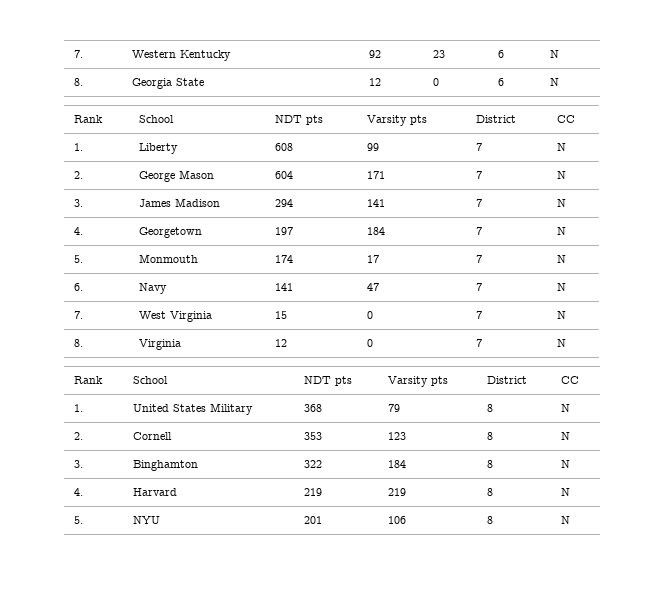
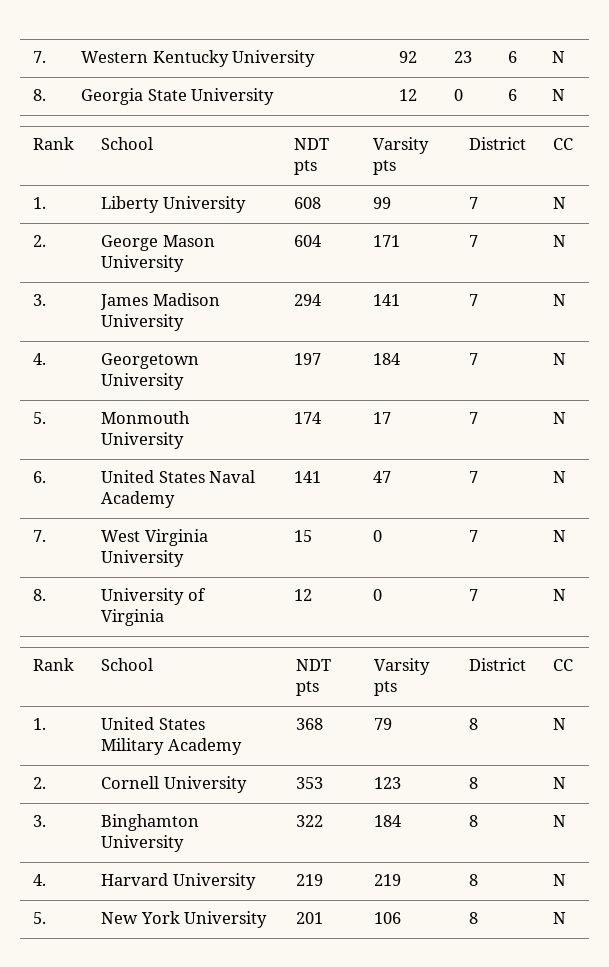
(231, 55) none -> [231,50,315,67] University
(204, 82) none -> [190,88,274,105] University
(178, 148) none -> [162,196,246,213] University
(214, 174) none -> [101,255,185,272] University
(220, 202) none -> [101,314,185,331] University
(202, 232) none -> [101,373,185,390] University
(198, 258) none -> [101,432,185,449] University
[138,283,167,294] Navy -> [101,470,255,483] [101,491,176,508] United States Naval Academy
(212, 316) none -> [101,550,185,567] University
(83, 343) none -> [101,588,206,605] University of
(253, 409) none -> [167,738,242,755] Academy
(172, 436) none -> [163,776,247,793] University
(198, 465) none -> [101,835,185,852] University
(177, 492) none -> [172,873,256,890] University
[132,516,160,524] NYU -> [101,911,267,928] New York University

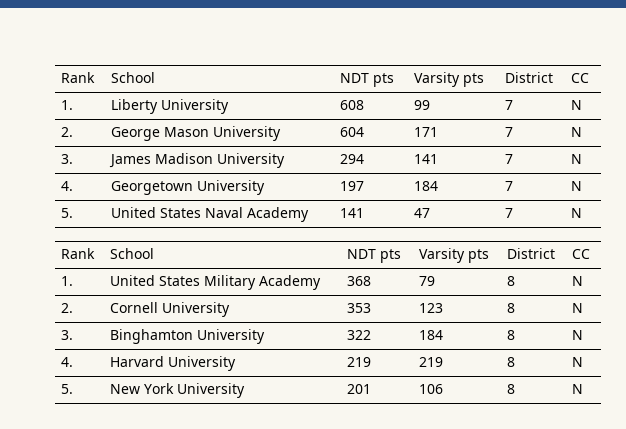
[33,51,47,63] [81,50,315,67] [399,51,418,63] [454,51,473,63] [508,51,518,63] [552,51,566,63] [33,89,47,101] [81,88,274,105] [399,89,418,101] [454,89,464,101] [508,89,518,101] [552,89,566,101] 7. | Western Kentucky University | 92 | 23 | 6 | N // 8. | Georgia State University | 12 | 0 | 6 | N // -> (61, 77) none
[101,411,191,424] [101,432,185,449] [294,412,322,424] [373,412,392,424] [469,412,479,424] [553,412,567,424] [33,471,47,483] | Monmouth University | 174 | 17 | 7 | N // 6. -> (74, 213) none
[33,530,47,542] [101,529,208,546] [101,550,185,567] [294,530,313,542] [373,530,383,542] [469,530,479,542] [553,530,567,542] [33,589,47,601] [101,588,206,605] [101,609,165,626] [294,589,313,601] [373,589,383,601] [469,589,479,601] [553,589,567,601] // 7. | West Virginia University | 15 | 0 | 7 | N // 8. | University of Virginia | 12 | 0 | 7 | N -> (583, 213) none

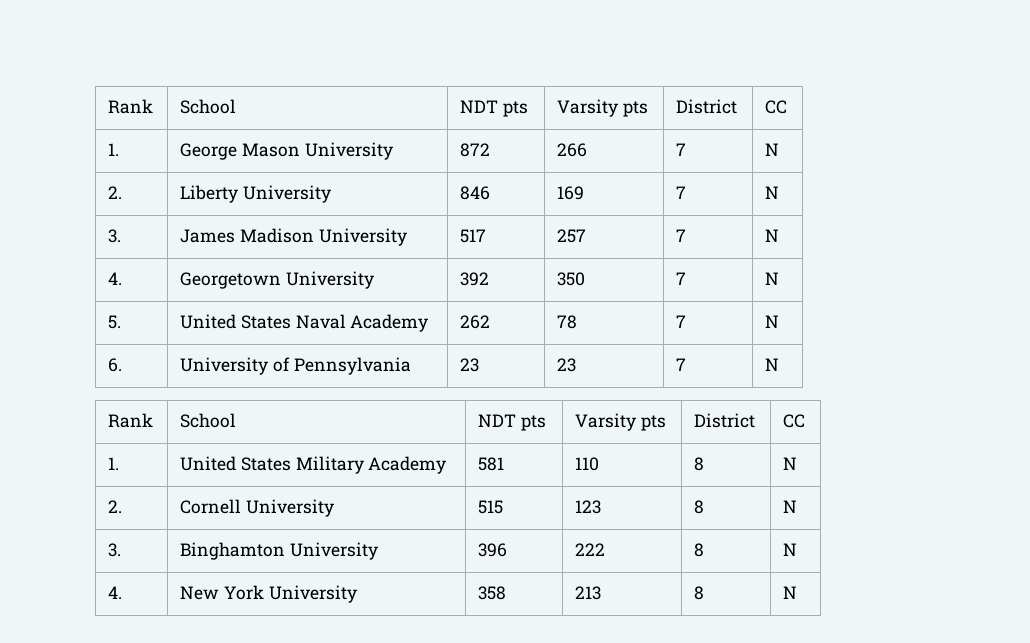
[61,72,96,83] [111,72,156,83] [340,73,395,87] [414,72,485,87] [505,72,554,83] [571,73,590,83] [61,100,74,110] [111,99,230,114] [340,100,365,110] [414,100,431,110] Rank | School | NDT pts | Varsity pts | District | CC // 1. | Liberty University | 608 | 99 -> [108,99,154,114] [180,99,237,114] [460,100,529,117] [557,99,649,117] [676,99,738,114] [765,100,788,114] [108,143,120,156] [180,142,393,160] [460,143,491,157] [557,143,588,157] Rank | School | NDT pts | Varsity pts | District | CC // 1. | George Mason University | 872 | 266
[111,126,282,141] [340,127,365,137] [414,127,439,137] George Mason University | 604 | 171 -> [180,185,332,203] [460,186,491,200] [557,186,585,200] Liberty University | 846 | 169
[340,154,365,164] [414,154,439,164] 294 | 141 -> [460,229,487,243] [557,229,587,243] 517 | 257
[340,181,365,191] [414,181,439,191] 197 | 184 -> [460,272,490,286] [557,272,586,286] 392 | 350
[340,208,365,218] [414,208,431,218] 141 | 47 -> [460,315,491,329] [557,315,578,329] [676,315,687,328] [765,315,780,328] [108,358,123,372] [180,357,411,375] [460,358,480,372] [557,358,577,372] 262 | 78 | 7 | N // 6. | University of Pennsylvania | 23 | 23
[347,276,372,286] [419,276,436,286] 368 | 79 -> [478,457,505,471] [575,457,600,471] 581 | 110
[347,303,372,313] 353 -> [478,500,504,514] 515
[347,330,372,340] [419,330,444,340] 322 | 184 -> [478,543,508,557] [575,543,606,556] 396 | 222
[110,356,237,371] [347,357,372,367] [419,357,444,367] [507,357,516,367] [572,357,584,367] [61,384,74,394] [110,383,246,398] [347,384,372,394] [419,384,444,394] [507,384,516,394] [572,384,584,394] Harvard University | 219 | 219 | 8 | N // 5. | New York University | 201 | 106 | 8 | N -> [180,585,357,603] [478,586,507,600] [575,586,602,600] [694,586,705,600] [783,586,798,599] New York University | 358 | 213 | 8 | N

